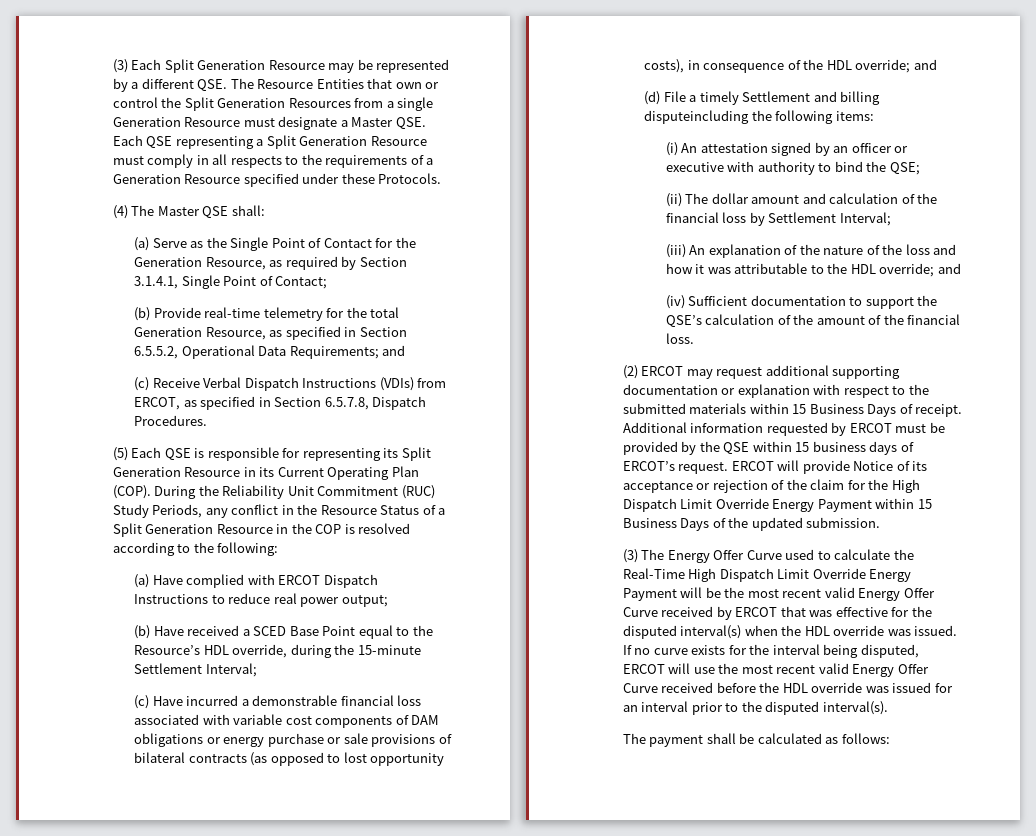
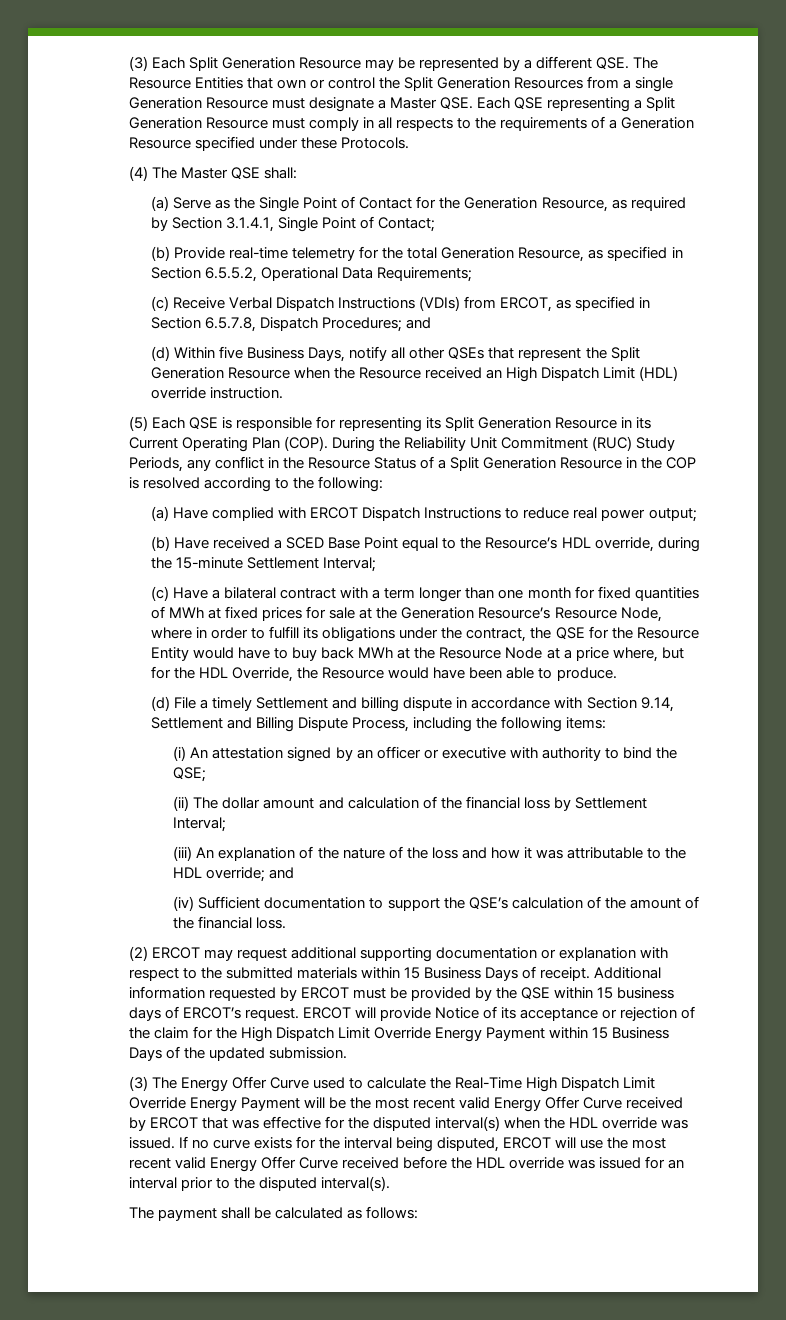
[382,345,406,356] and -> (473, 274) none
[134,415,208,426] Procedures. -> [322,317,432,332] [150,346,640,362] [150,366,679,382] [150,387,284,399] Procedures; and // (d) Within five Business Days, notify all other QSEs that represent the Split Generation Resource when the Resource received an High Dispatch Limit (HDL) override instruction.
[186,695,422,706] [134,714,440,728] [134,733,452,747] [134,752,445,766] [644,59,937,73] incurred a demonstrable financial loss associated with variable cost components of DAM obligations or energy purchase or sale provisions of bilateral contracts (as opposed to lost opportunity costs), in consequence of the HDL override; and -> [212,586,699,602] [150,606,662,622] [150,626,699,642] [150,647,684,662] [150,666,617,682] a bilateral contract with a term longer than one month for fixed quantities of MWh at fixed prices for sale at the Generation Resource’s Resource Node, where in order to fulfill its obligations under the contract, the QSE for the Resource Entity would have to buy back MWh at the Resource Node at a price where, but for the HDL Override, the Resource would have been able to produce.
[644,110,750,124] disputeincluding -> [403,697,674,712] [150,717,473,732] dispute in accordance with Section 9.14, Settlement and Billing Dispute Process, including

